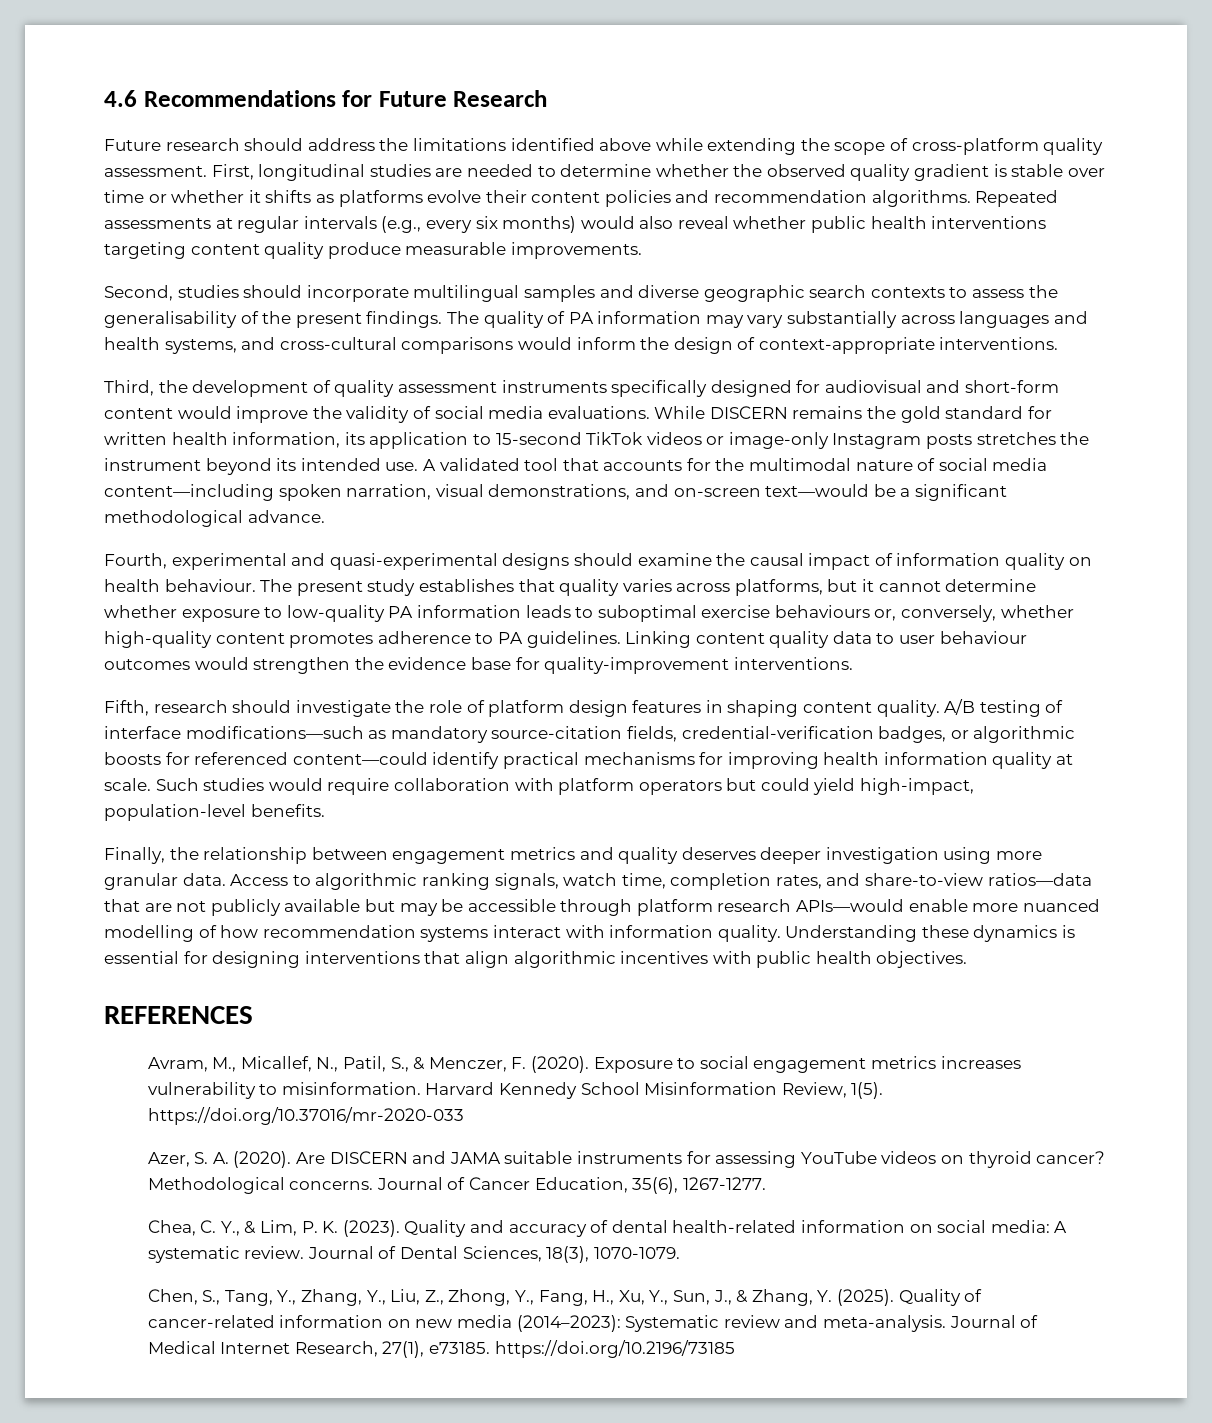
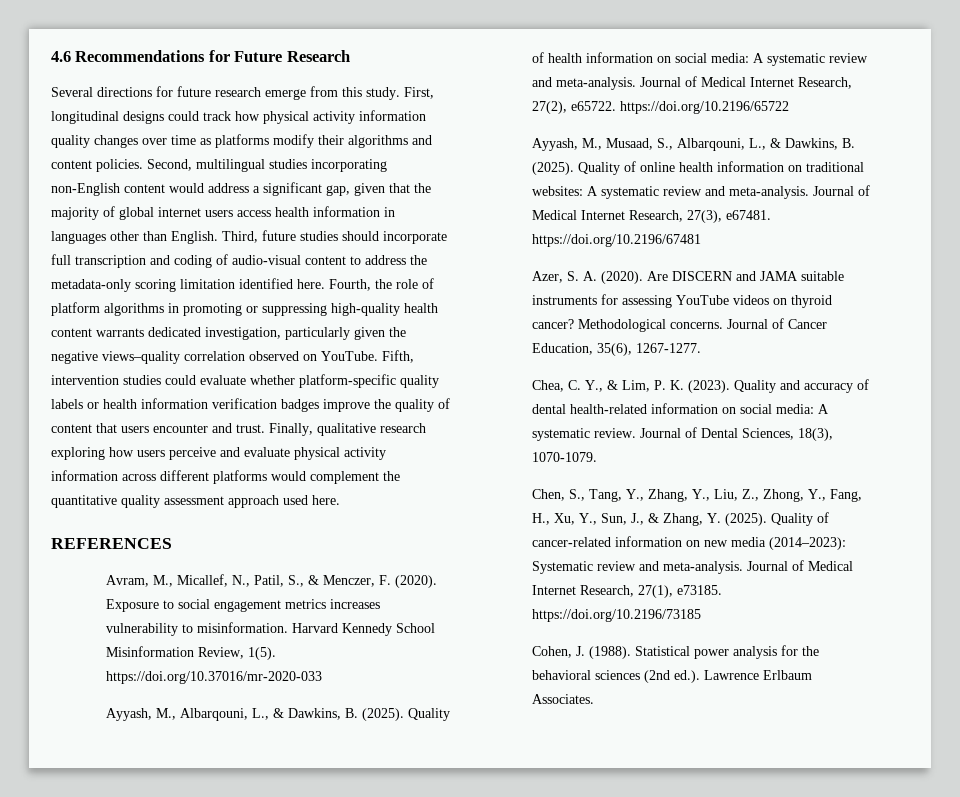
[104,138,1104,155] [104,164,1105,181] [104,190,1059,207] [104,216,1047,233] [104,242,642,259] [104,285,1058,302] [104,311,1088,328] [104,337,1059,354] [104,380,1060,397] [104,406,1052,423] [104,432,1090,449] [104,458,1048,475] [104,484,1007,501] [104,510,325,527] [104,553,1092,570] [104,579,1037,596] [104,605,1074,622] [104,631,1027,648] [104,657,853,674] [104,699,1064,717] [104,726,1076,743] [104,752,1074,769] [104,778,975,795] [104,804,325,821] [104,847,1043,864] [104,873,1092,890] [104,899,1100,916] [104,925,1076,942] [104,951,968,968] Future research should address the limitations identified above while extending the scope of cross-platform quality assessment. First, longitudinal studies are needed to determine whether the observed quality gradient is stable over time or whether it shifts as platforms evolve their content policies and recommendation algorithms. Repeated assessments at regular intervals (e.g., every six months) would also reveal whether public health interventions targeting content quality produce measurable improvements. // Second, studies should incorporate multilingual samples and diverse geographic search contexts to assess the generalisability of the present findings. The quality of PA information may vary substantially across languages and health systems, and cross-cultural comparisons would inform the design of context-appropriate interventions. // Third, the development of quality assessment instruments specifically designed for audiovisual and short-form content would improve the validity of social media evaluations. While DISCERN remains the gold standard for written health information, its application to 15-second TikTok videos or image-only Instagram posts stretches the instrument beyond its intended use. A validated tool that accounts for the multimodal nature of social media content—including spoken narration, visual demonstrations, and on-screen text—would be a significant methodological advance. // Fourth, experimental and quasi-experimental designs should examine the causal impact of information quality on health behaviour. The present study establishes that quality varies across platforms, but it cannot determine whether exposure to low-quality PA information leads to suboptimal exercise behaviours or, conversely, whether high-quality content promotes adherence to PA guidelines. Linking content quality data to user behaviour outcomes would strengthen the evidence base for quality-improvement interventions. // Fifth, research should investigate the role of platform design features in shaping content quality. A/B testing of interface modifications—such as mandatory source-citation fields, credential-verification badges, or algorithmic boosts for referenced content—could identify practical mechanisms for improving health information quality at scale. Such studies would require collaboration with platform operators but could yield high-impact, population-level benefits. // Finally, the relationship between engagement metrics and quality deserves deeper investigation using more granular data. Access to algorithmic ranking signals, watch time, completion rates, and share-to-view ratios—data that are not publicly available but may be accessible through platform research APIs—would enable more nuanced modelling of how recommendation systems interact with information quality. Understanding these dynamics is essential for designing interventions that align algorithmic incentives with public health objectives. -> [51,86,434,100] [51,110,426,124] [51,134,432,148] [51,159,387,172] [51,182,431,196] [51,206,395,220] [51,230,447,244] [51,254,427,268] [51,278,434,292] [51,302,438,316] [51,327,406,340] [51,350,414,364] [51,374,439,388] [51,398,450,412] [51,423,426,436] [51,447,386,460] [51,470,400,484] [51,495,340,508] Several directions for future research emerge from this study. First, longitudinal designs could track how physical activity information quality changes over time as platforms modify their algorithms and content policies. Second, multilingual studies incorporating non-English content would address a significant gap, given that the majority of global internet users access health information in languages other than English. Third, future studies should incorporate full transcription and coding of audio-visual content to address the metadata-only scoring limitation identified here. Fourth, the role of platform algorithms in promoting or suppressing high-quality health content warrants dedicated investigation, particularly given the negative views–quality correlation observed on YouTube. Fifth, intervention studies could evaluate whether platform-specific quality labels or health information verification badges improve the quality of content that users encounter and trust. Finally, qualitative research exploring how users perceive and evaluate physical activity information across different platforms would complement the quantitative quality assessment approach used here.
(464, 1116) none -> [105,708,450,721] [531,52,868,66] [531,76,852,90] [531,101,789,114] [531,138,855,151] [531,161,864,175] [531,185,870,199] [531,210,771,223] [531,234,701,247] // Ayyash, M., Albarqouni, L., & Dawkins, B. (2025). Quality of health information on social media: A systematic review and meta-analysis. Journal of Medical Internet Research, 27(2), e65722. https://doi.org/10.2196/65722 // Ayyash, M., Musaad, S., Albarqouni, L., & Dawkins, B. (2025). Quality of online health information on traditional websites: A systematic review and meta-analysis. Journal of Medical Internet Research, 27(3), e67481. https://doi.org/10.2196/67481
(735, 1349) none -> [531,645,819,659] [531,670,812,683] [531,694,594,704] // Cohen, J. (1988). Statistical power analysis for the behavioral sciences (2nd ed.). Lawrence Erlbaum Associates.

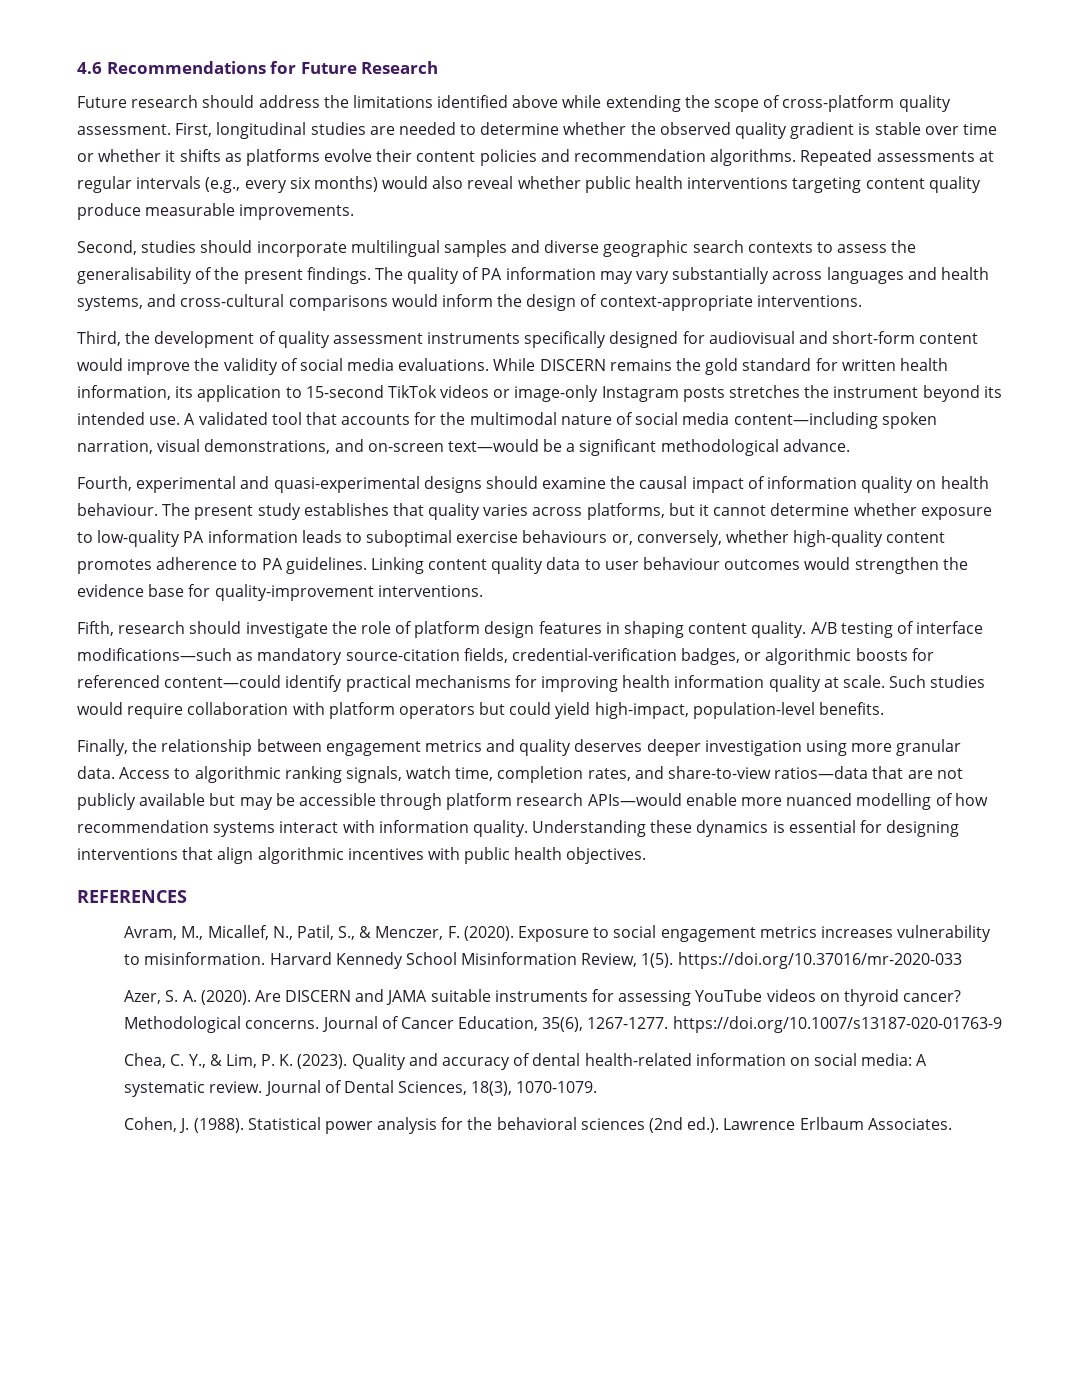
[51,86,434,100] [51,110,426,124] [51,134,432,148] [51,159,387,172] [51,182,431,196] [51,206,395,220] [51,230,447,244] [51,254,427,268] [51,278,434,292] [51,302,438,316] [51,327,406,340] [51,350,414,364] [51,374,439,388] [51,398,450,412] [51,423,426,436] [51,447,386,460] [51,470,400,484] [51,495,340,508] Several directions for future research emerge from this study. First, longitudinal designs could track how physical activity information quality changes over time as platforms modify their algorithms and content policies. Second, multilingual studies incorporating non-English content would address a significant gap, given that the majority of global internet users access health information in languages other than English. Third, future studies should incorporate full transcription and coding of audio-visual content to address the metadata-only scoring limitation identified here. Fourth, the role of platform algorithms in promoting or suppressing high-quality health content warrants dedicated investigation, particularly given the negative views–quality correlation observed on YouTube. Fifth, intervention studies could evaluate whether platform-specific quality labels or health information verification badges improve the quality of content that users encounter and trust. Finally, qualitative research exploring how users perceive and evaluate physical activity information across different platforms would complement the quantitative quality assessment approach used here. -> [77,95,951,112] [77,122,997,139] [77,149,994,166] [77,176,981,193] [77,203,355,220] [77,240,917,257] [77,267,989,284] [77,294,862,311] [77,331,979,348] [77,358,948,375] [77,385,1002,402] [77,412,937,429] [77,439,850,456] [77,476,989,493] [77,503,992,520] [77,530,946,547] [77,557,968,574] [77,584,483,601] [77,621,984,638] [77,648,934,665] [77,675,986,692] [77,702,885,719] [77,739,962,756] [77,766,963,783] [77,793,988,810] [77,820,960,837] [77,847,647,864] Future research should address the limitations identified above while extending the scope of cross-platform quality assessment. First, longitudinal studies are needed to determine whether the observed quality gradient is stable over time or whether it shifts as platforms evolve their content policies and recommendation algorithms. Repeated assessments at regular intervals (e.g., every six months) would also reveal whether public health interventions targeting content quality produce measurable improvements. // Second, studies should incorporate multilingual samples and diverse geographic search contexts to assess the generalisability of the present findings. The quality of PA information may vary substantially across languages and health systems, and cross-cultural comparisons would inform the design of context-appropriate interventions. // Third, the development of quality assessment instruments specifically designed for audiovisual and short-form content would improve the validity of social media evaluations. While DISCERN remains the gold standard for written health information, its application to 15-second TikTok videos or image-only Instagram posts stretches the instrument beyond its intended use. A validated tool that accounts for the multimodal nature of social media content—including spoken narration, visual demonstrations, and on-screen text—would be a significant methodological advance. // Fourth, experimental and quasi-experimental designs should examine the causal impact of information quality on health behaviour. The present study establishes that quality varies across platforms, but it cannot determine whether exposure to low-quality PA information leads to suboptimal exercise behaviours or, conversely, whether high-quality content promotes adherence to PA guidelines. Linking content quality data to user behaviour outcomes would strengthen the evidence base for quality-improvement interventions. // Fifth, research should investigate the role of platform design features in shaping content quality. A/B testing of interface modifications—such as mandatory source-citation fields, credential-verification badges, or algorithmic boosts for referenced content—could identify practical mechanisms for improving health information quality at scale. Such studies would require collaboration with platform operators but could yield high-impact, population-level benefits. // Finally, the relationship between engagement metrics and quality deserves deeper investigation using more granular data. Access to algorithmic ranking signals, watch time, completion rates, and share-to-view ratios—data that are not publicly available but may be accessible through platform research APIs—would enable more nuanced modelling of how recommendation systems interact with information quality. Understanding these dynamics is essential for designing interventions that align algorithmic incentives with public health objectives.
[105,708,450,721] [531,52,868,66] [531,76,852,90] [531,101,789,114] [531,138,855,151] [531,161,864,175] [531,185,870,199] [531,210,771,223] [531,234,701,247] // Ayyash, M., Albarqouni, L., & Dawkins, B. (2025). Quality of health information on social media: A systematic review and meta-analysis. Journal of Medical Internet Research, 27(2), e65722. https://doi.org/10.2196/65722 // Ayyash, M., Musaad, S., Albarqouni, L., & Dawkins, B. (2025). Quality of online health information on traditional websites: A systematic review and meta-analysis. Journal of Medical Internet Research, 27(3), e67481. https://doi.org/10.2196/67481 -> (962, 960) none
(701, 348) none -> [672,1016,1002,1033] https://doi.org/10.1007/s13187-020-01763-9
[531,489,862,502] [531,512,829,526] [531,536,846,550] [531,560,853,574] [531,585,722,598] [531,609,701,622] // Chen, S., Tang, Y., Zhang, Y., Liu, Z., Zhong, Y., Fang, H., Xu, Y., Sun, J., & Zhang, Y. (2025). Quality of cancer-related information on new media (2014–2023): Systematic review and meta-analysis. Journal of Medical Internet Research, 27(1), e73185. https://doi.org/10.2196/73185 -> (598, 1087) none

